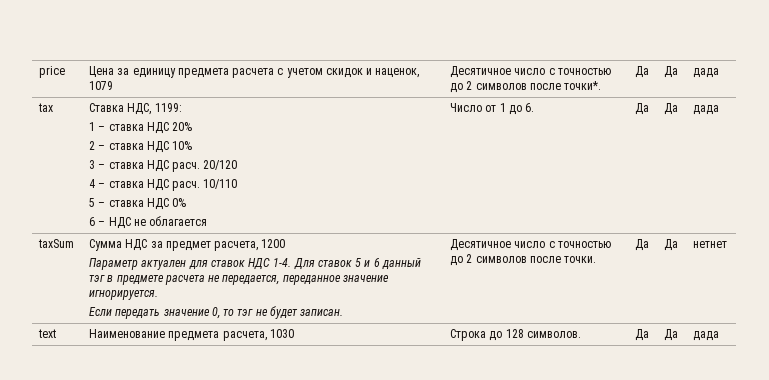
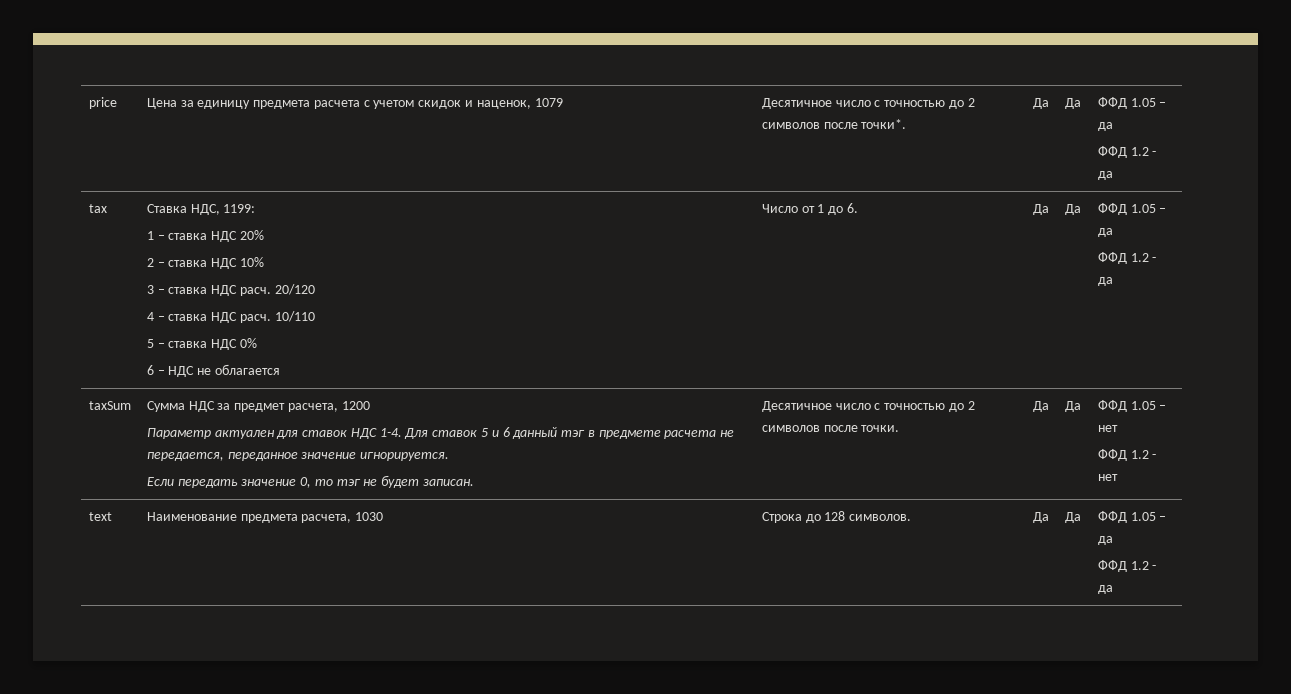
[693,68,720,78] дада -> [1097,97,1167,109] [1097,122,1113,131] [1097,146,1157,158] [1097,171,1113,180] ФФД 1.05 – да // ФФД 1.2 - да
[693,105,720,115] дада -> [1097,203,1167,215] [1097,228,1113,237] [1097,252,1157,264] [1097,277,1113,286] ФФД 1.05 – да // ФФД 1.2 - да
[693,241,728,248] нетнет -> [1097,400,1167,412] [1097,425,1118,432] [1097,449,1157,461] [1097,474,1118,481] ФФД 1.05 – нет // ФФД 1.2 - нет
[693,331,720,341] дада -> [1097,511,1167,523] [1097,536,1113,545] [1097,560,1157,572] [1097,585,1113,594] ФФД 1.05 – да // ФФД 1.2 - да

